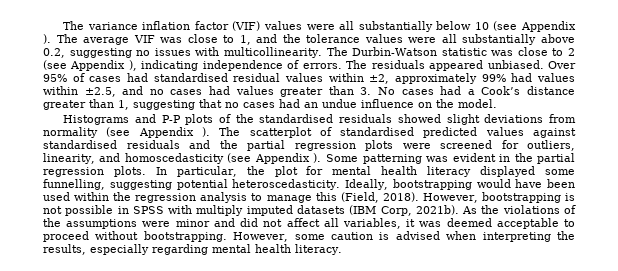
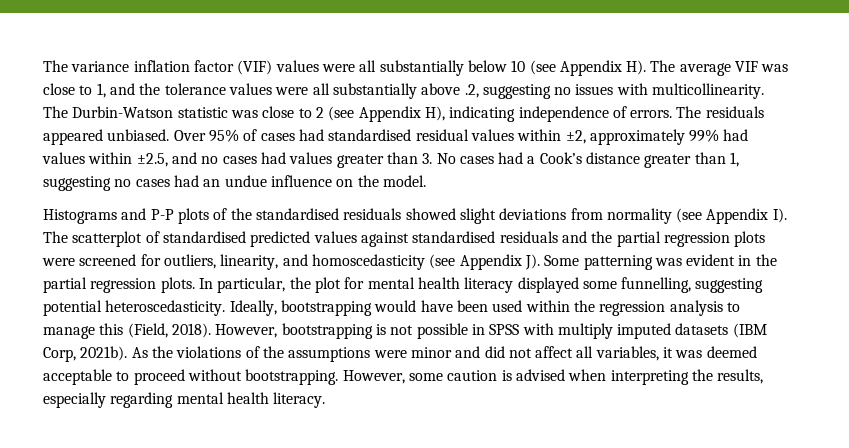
[43,34,51,44] ). -> [626,60,647,75] H).
[43,48,65,58] 0.2, -> [464,84,479,98] .2,
[128,60,137,71] ), -> [424,106,445,121] H),
[199,99,222,108] that -> (111, 183) none
[201,127,210,137] ). -> [772,208,787,223] I).
[313,153,322,163] ). -> [524,254,540,270] J).

